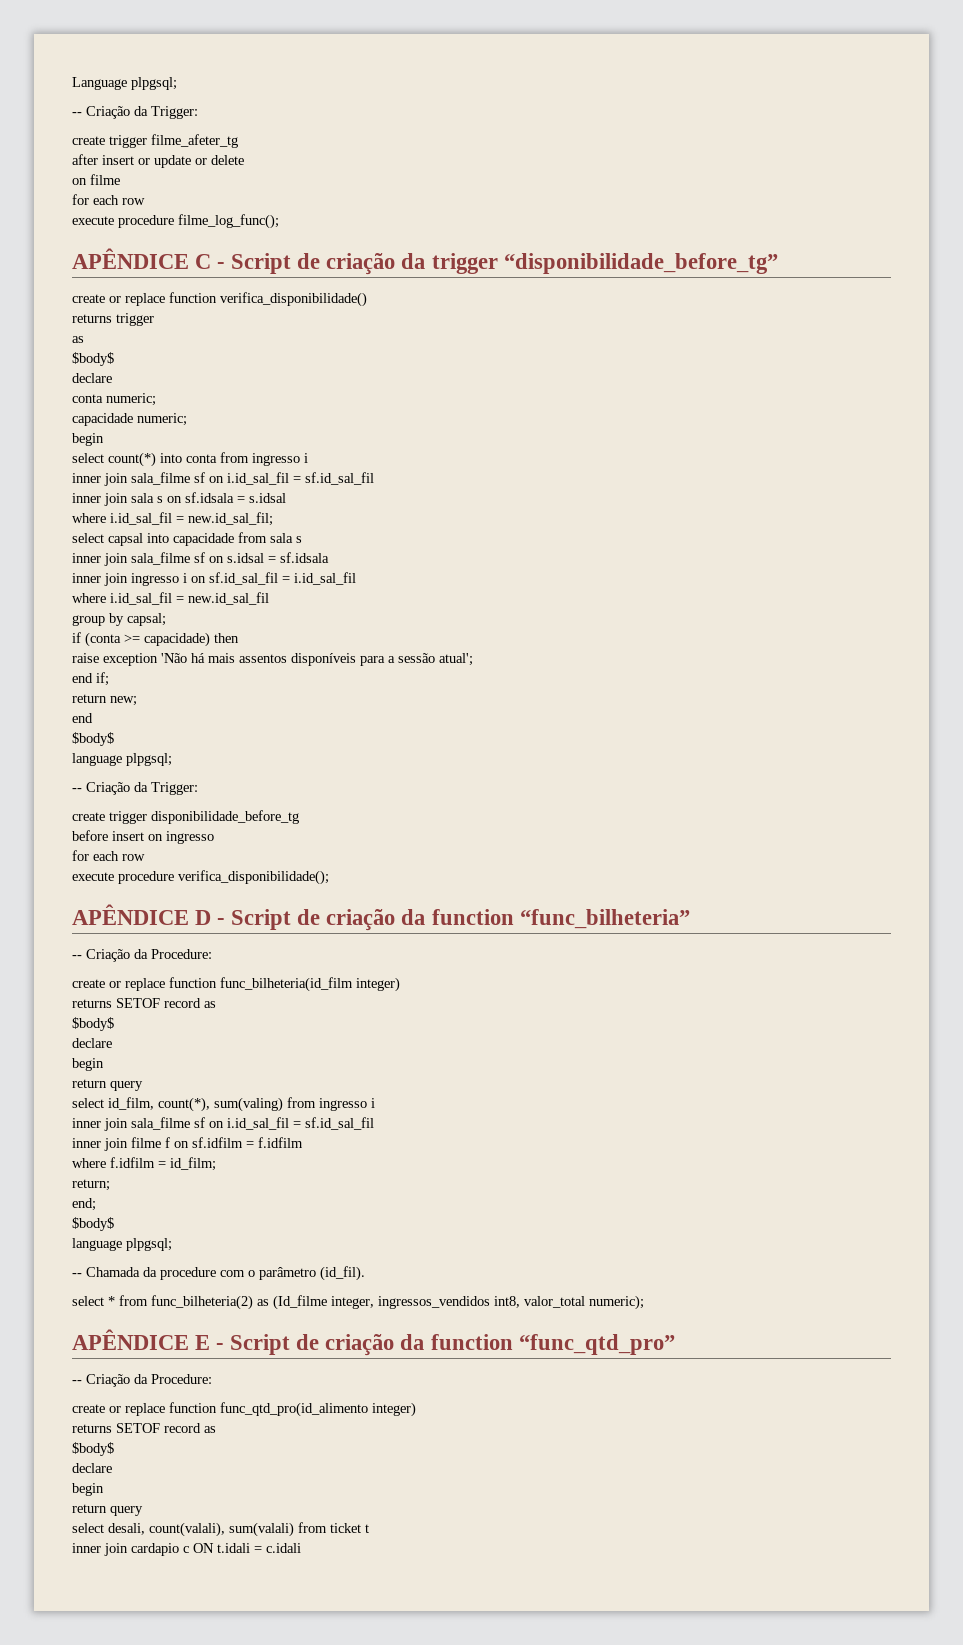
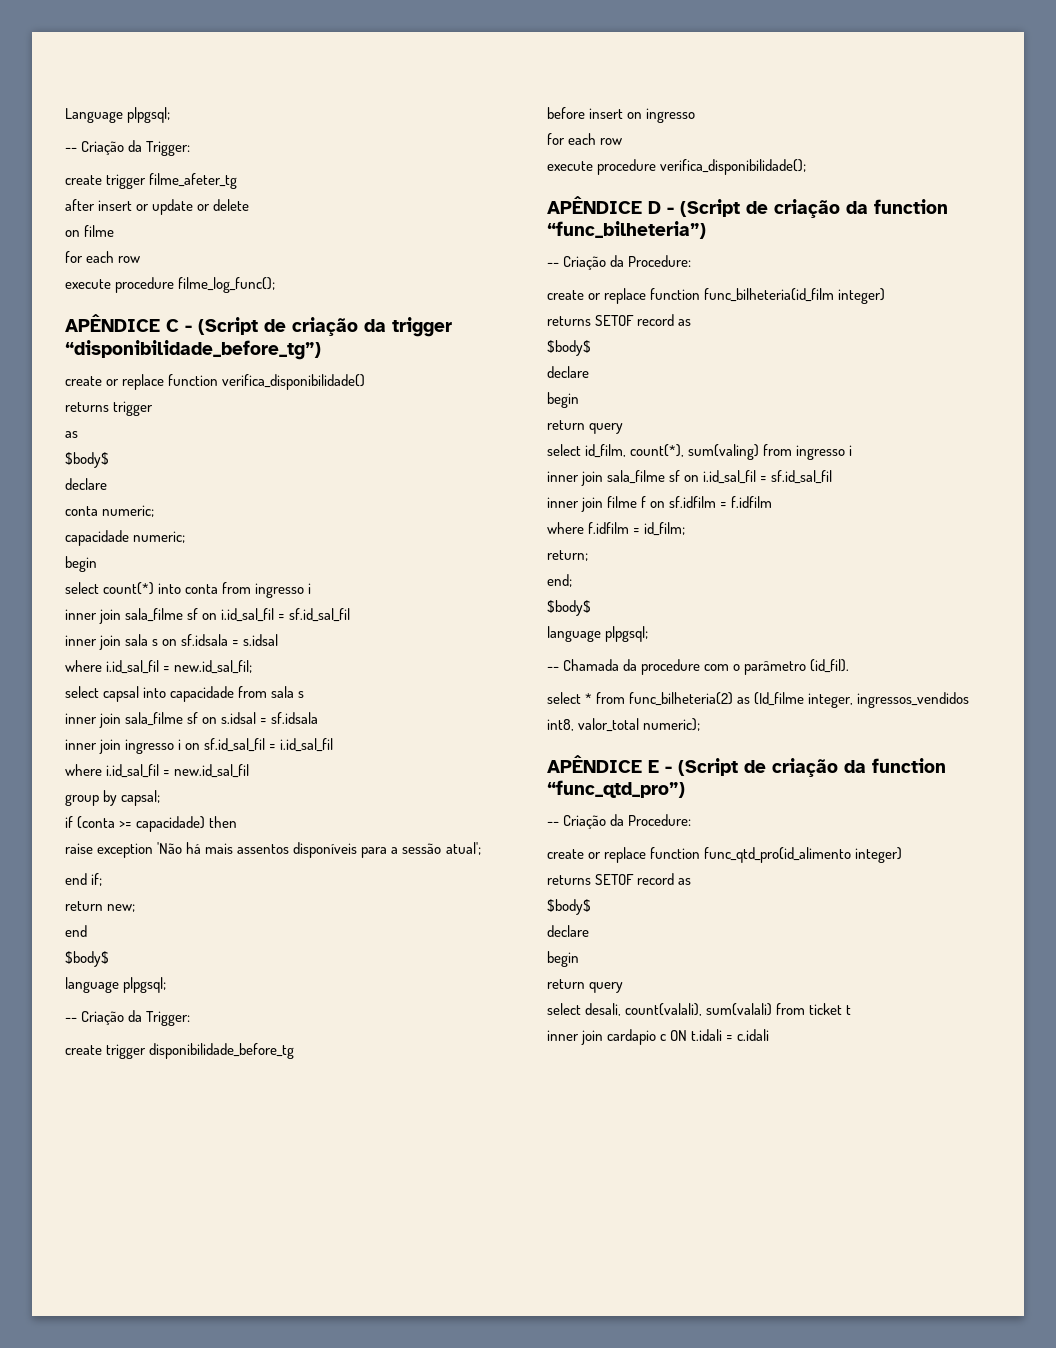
[231,253,292,274] Script -> [198,317,258,335] (Script
[503,253,778,274] “disponibilidade_before_tg” -> [65,340,321,360] “disponibilidade_before_tg”)
[231,909,690,931] Script de criação da function “func_bilheteria” -> [680,199,948,218] [547,221,706,239] (Script de criação da function “func_bilheteria”)
[230,1334,675,1356] Script de criação da function “func_qtd_pro” -> [678,758,946,777] [547,780,685,798] (Script de criação da function “func_qtd_pro”)

